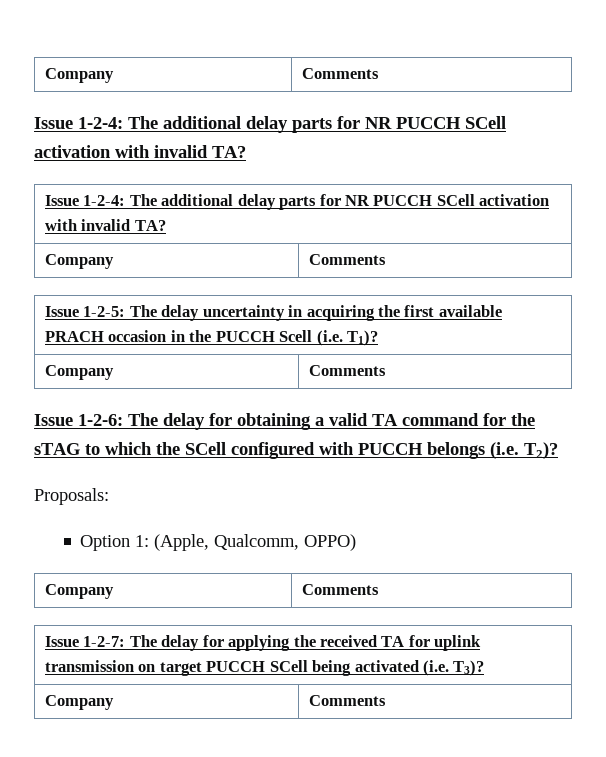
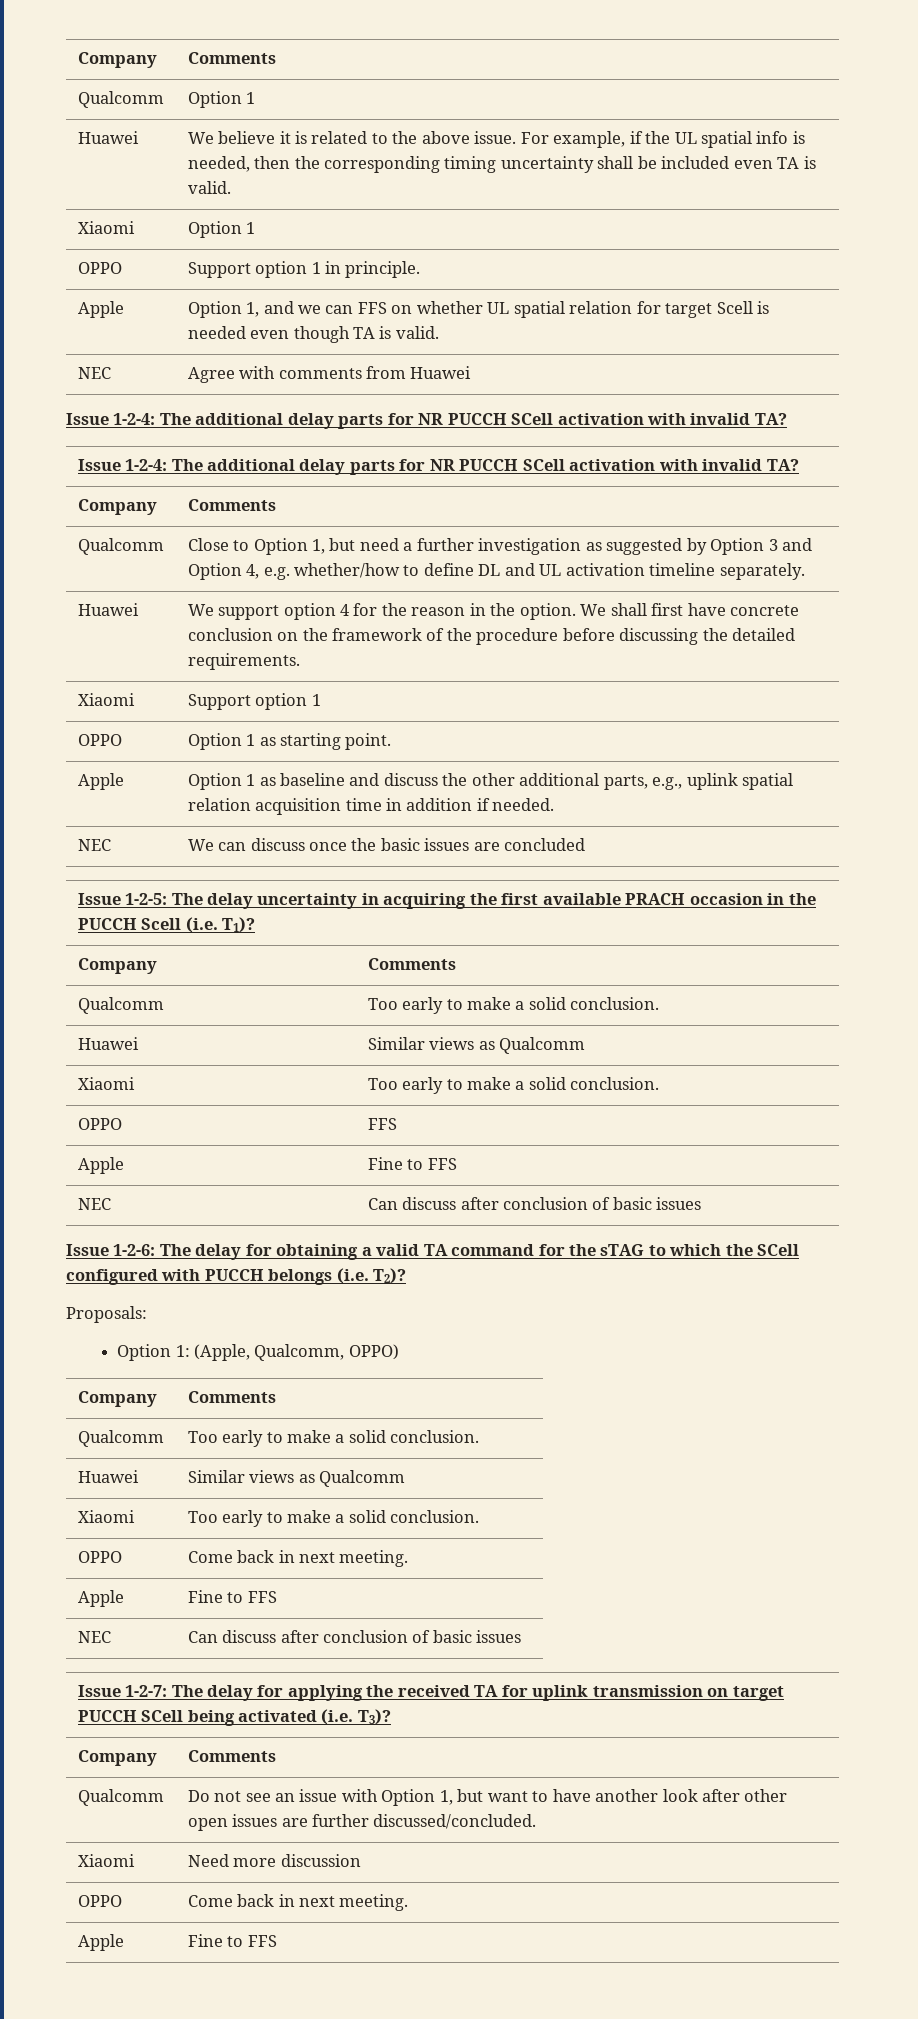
[44,68,114,83] [301,68,379,79] Company | Comments -> [77,52,157,68] [187,52,276,64] [77,91,164,108] [187,91,256,108] [77,131,139,144] [187,131,805,148] [187,156,816,173] [187,181,231,194] [77,221,135,234] [187,221,256,238] [77,262,122,274] [187,261,421,278] [77,301,124,318] [187,301,769,318] [187,326,439,343] [77,367,111,379] [187,366,472,383] Company | Comments // Qualcomm | Option 1 // Huawei | We believe it is related to the above issue. For example, if the UL spatial info is needed, then the corresponding timing uncertainty shall be included even TA is valid. // Xiaomi | Option 1 // OPPO | Support option 1 in principle. // Apple | Option 1, and we can FFS on whether UL spatial relation for target Scell is needed even though TA is valid. // NEC | Agree with comments from Huawei
(386, 259) none -> [77,538,164,555] [187,538,812,555] [187,563,805,580] [77,603,139,616] [187,603,799,620] [187,628,796,645] [187,653,300,670] [77,693,135,706] [187,693,321,710] [77,734,122,746] [187,733,392,750] [77,773,124,790] [187,773,794,790] [187,798,555,815] [77,839,111,851] [187,838,586,851] // Qualcomm | Close to Option 1, but need a further investigation as suggested by Option 3 and Option 4, e.g. whether/how to define DL and UL activation timeline separately. // Huawei | We support option 4 for the reason in the option. We shall first have concrete conclusion on the framework of the procedure before discussing the detailed requirements. // Xiaomi | Support option 1 // OPPO | Option 1 as starting point. // Apple | Option 1 as baseline and discuss the other additional parts, e.g., uplink spatial relation acquisition time in addition if needed. // NEC | We can discuss once the basic issues are concluded
(386, 370) none -> [77,997,164,1014] [367,997,660,1014] [77,1037,139,1050] [367,1037,585,1054] [77,1077,135,1090] [367,1077,660,1094] [77,1118,122,1130] [367,1118,397,1130] [77,1157,124,1174] [367,1157,457,1170] [77,1198,111,1210] [367,1197,702,1210] // Qualcomm | Too early to make a solid conclusion. // Huawei | Similar views as Qualcomm // Xiaomi | Too early to make a solid conclusion. // OPPO | FFS // Apple | Fine to FFS // NEC | Can discuss after conclusion of basic issues
(379, 589) none -> [77,1430,164,1447] [187,1430,480,1447] [77,1470,139,1483] [187,1470,405,1487] [77,1510,135,1523] [187,1510,480,1527] [77,1551,122,1563] [187,1550,409,1567] [77,1590,124,1607] [187,1590,277,1603] [77,1631,111,1643] [187,1630,522,1643] // Qualcomm | Too early to make a solid conclusion. // Huawei | Similar views as Qualcomm // Xiaomi | Too early to make a solid conclusion. // OPPO | Come back in next meeting. // Apple | Fine to FFS // NEC | Can discuss after conclusion of basic issues
(386, 700) none -> [77,1789,164,1806] [187,1789,788,1806] [187,1814,537,1831] [77,1854,135,1867] [187,1854,361,1867] [77,1895,122,1907] [187,1894,409,1911] [77,1934,124,1951] [187,1934,277,1947] // Qualcomm | Do not see an issue with Option 1, but want to have another look after other open issues are further discussed/concluded. // Xiaomi | Need more discussion // OPPO | Come back in next meeting. // Apple | Fine to FFS

